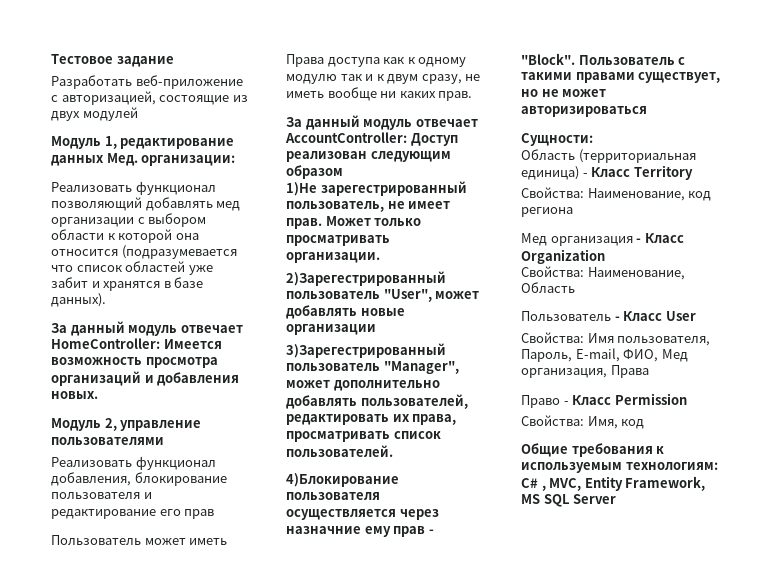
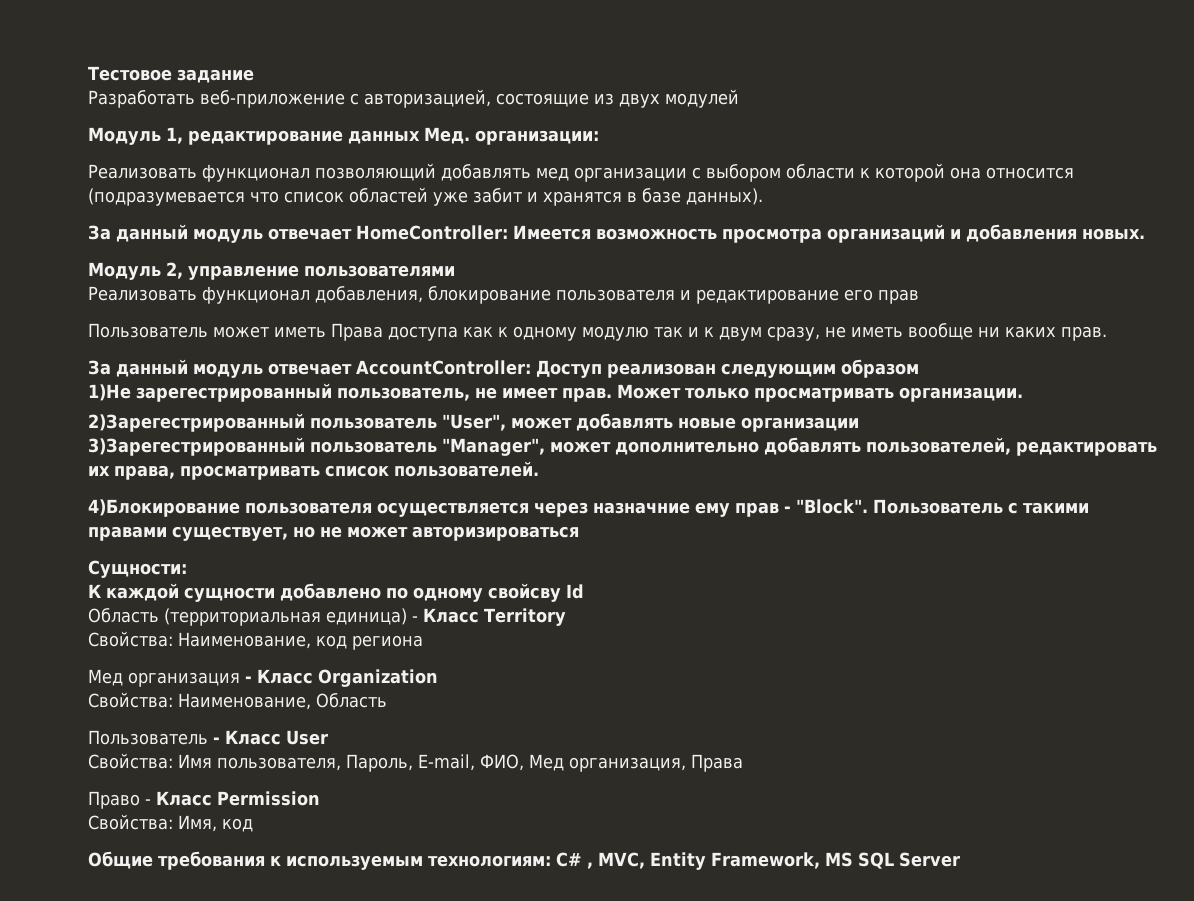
(593, 139) none -> [88,583,584,602] // К каждой сущности добавлено по одному свойсву Id

